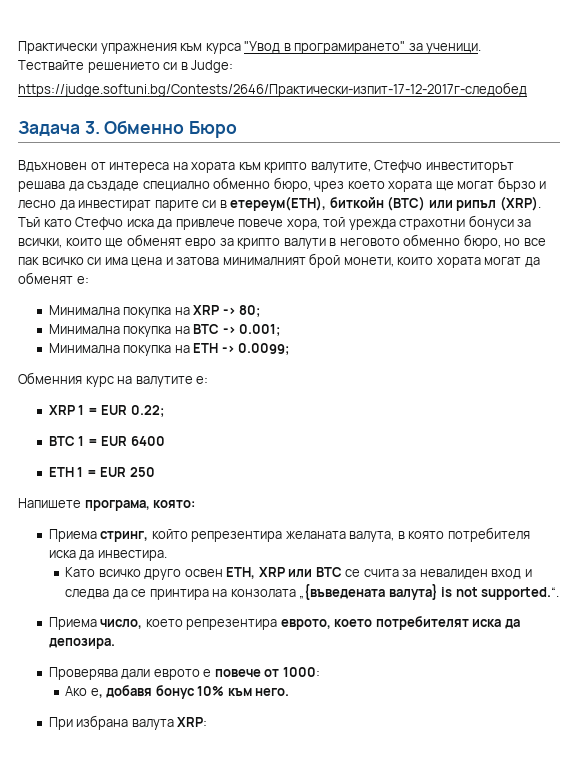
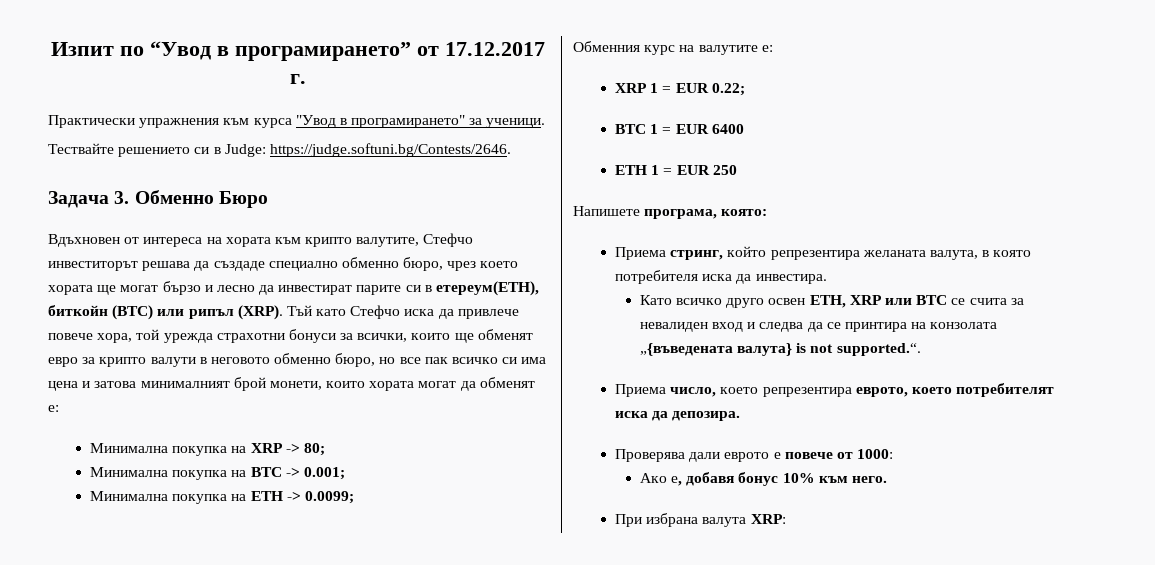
(18, 47) none -> [51,41,545,61] [290,74,306,84] Изпит по “Увод в програмирането” от 17.12.2017 г. //
[18,82,527,97] // https://judge.softuni.bg/Contests/2646/Практически-изпит-17-12-2017г-следобед -> [269,143,511,157] https://judge.softuni.bg/Contests/2646.

